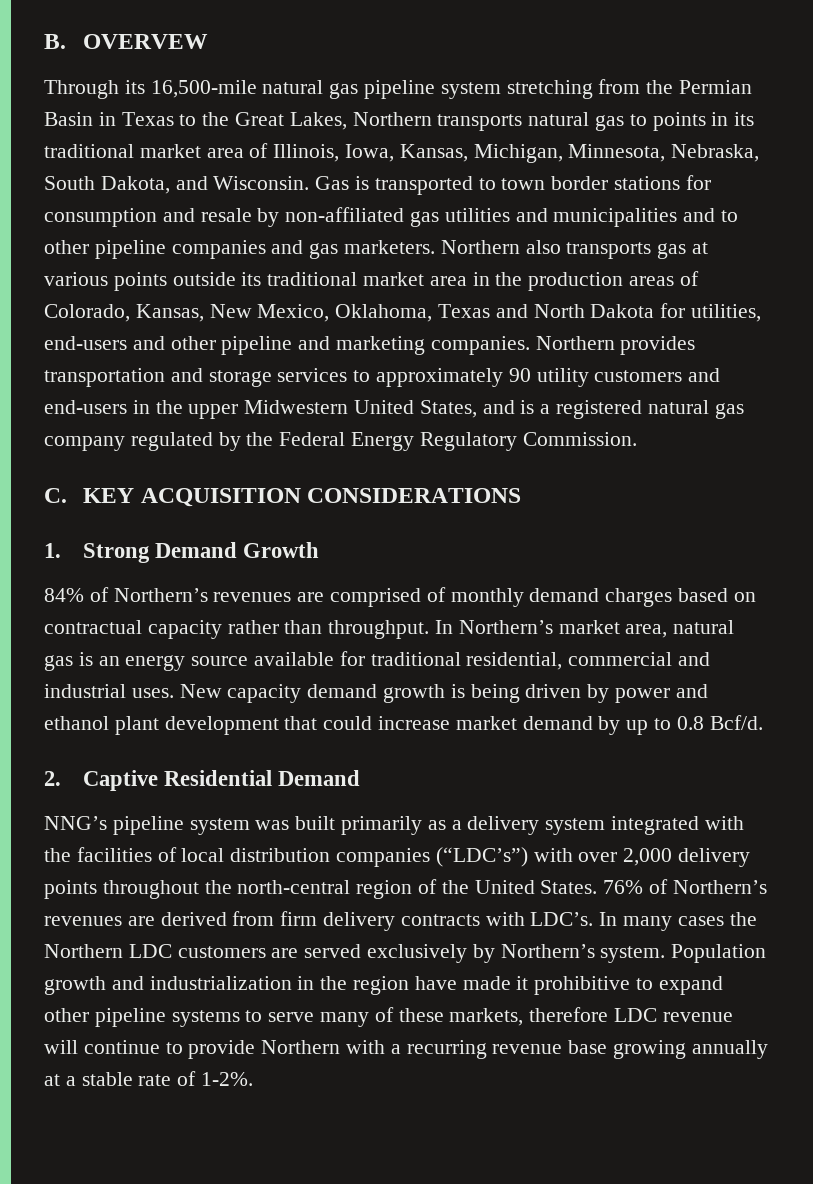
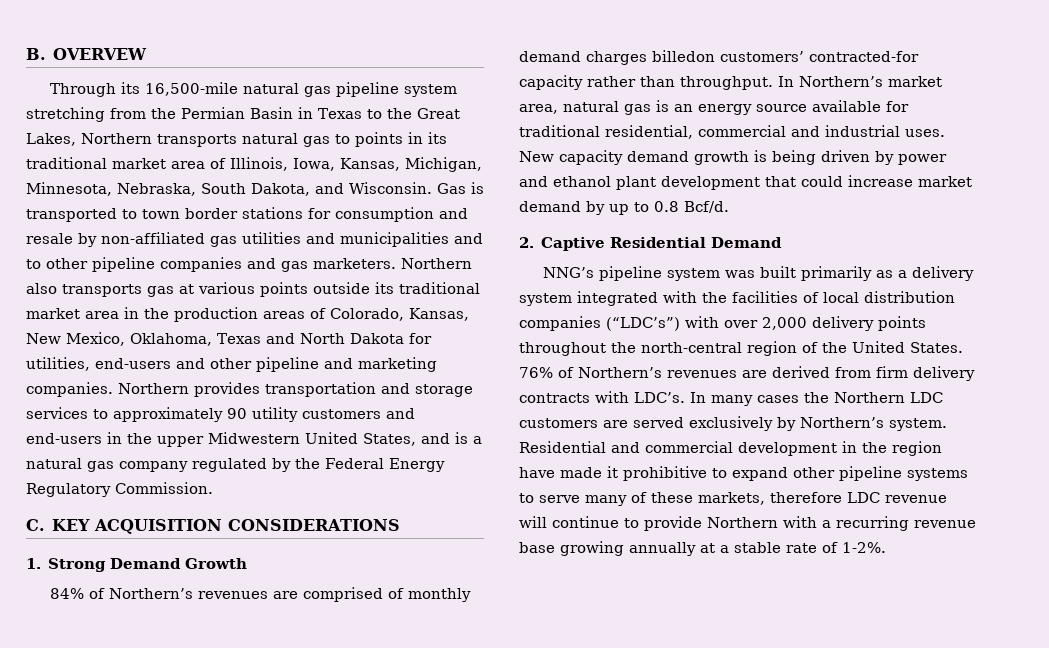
[556,400,643,419] registered -> (482, 440) none
[678,588,756,602] [44,620,142,634] based on contractual -> [652,50,919,62] billedon customers’ contracted-for
[671,944,767,963] [44,976,292,995] Population growth and industrialization -> [519,441,837,456] Residential and commercial development

